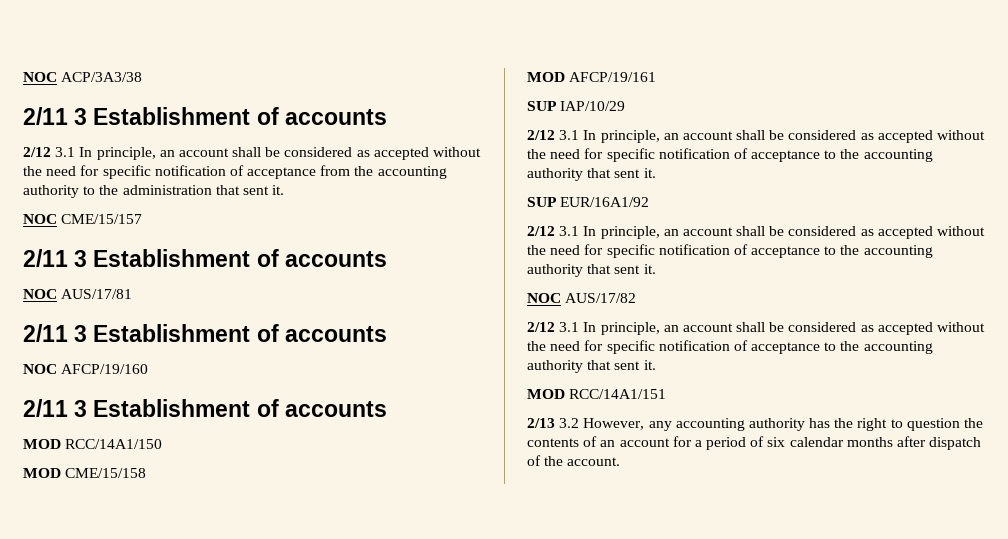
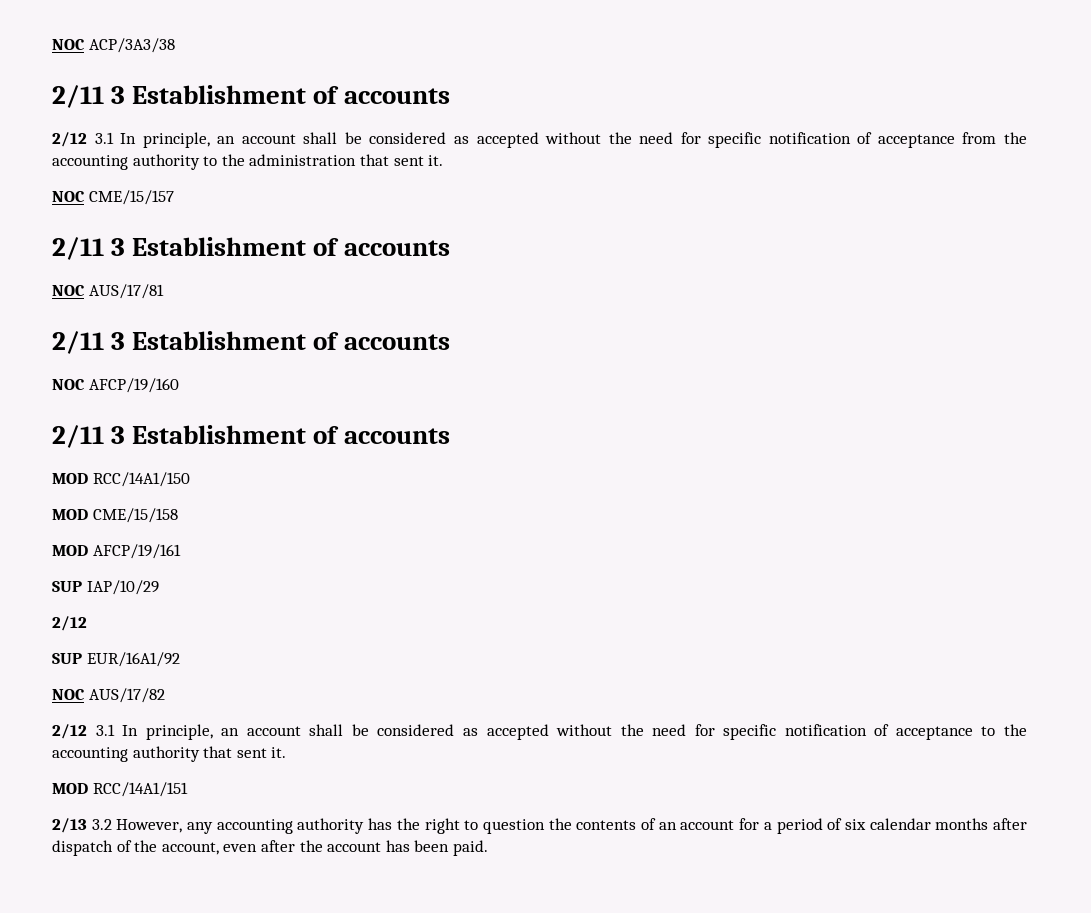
[559,130,986,143] [527,148,933,162] [527,168,656,181] [527,197,650,207] [527,226,986,239] [527,244,933,258] [527,264,656,277] 3.1 In principle, an account shall be considered as accepted without the need for specific notification of acceptance to the accounting authority that sent it. // SUP EUR/16A1/92 // 2/12 3.1 In principle, an account shall be considered as accepted without the need for specific notification of acceptance to the accounting authority that sent it. -> [52,652,180,667] // SUP EUR/16A1/92
[567,457,621,466] account. -> [161,840,488,856] account, even after the account has been paid.

